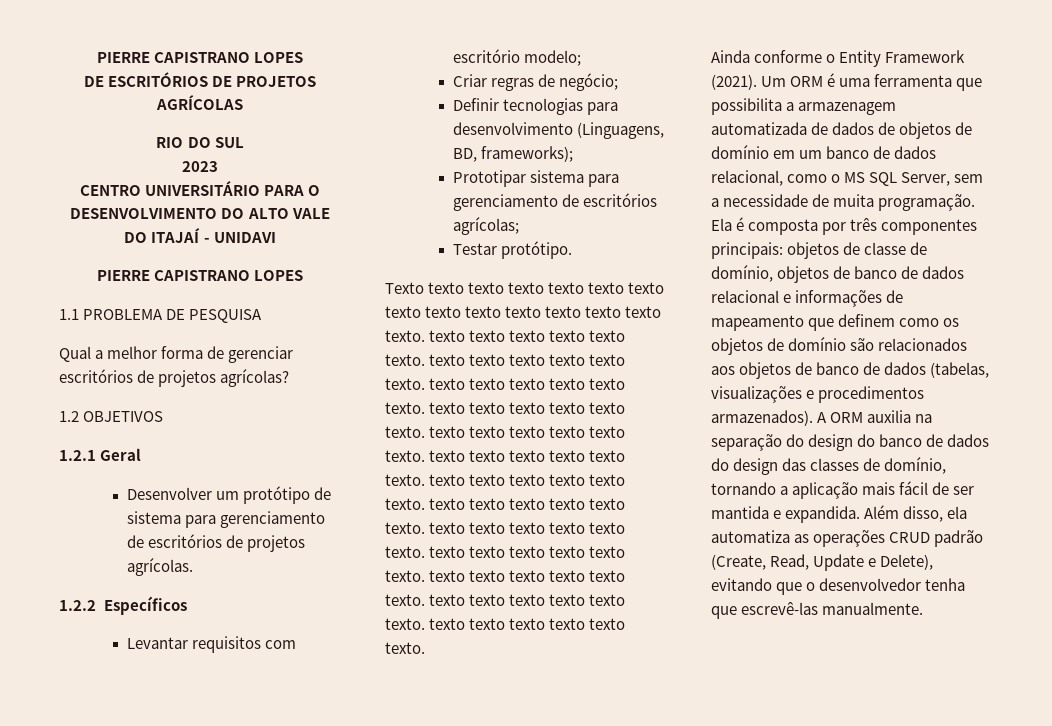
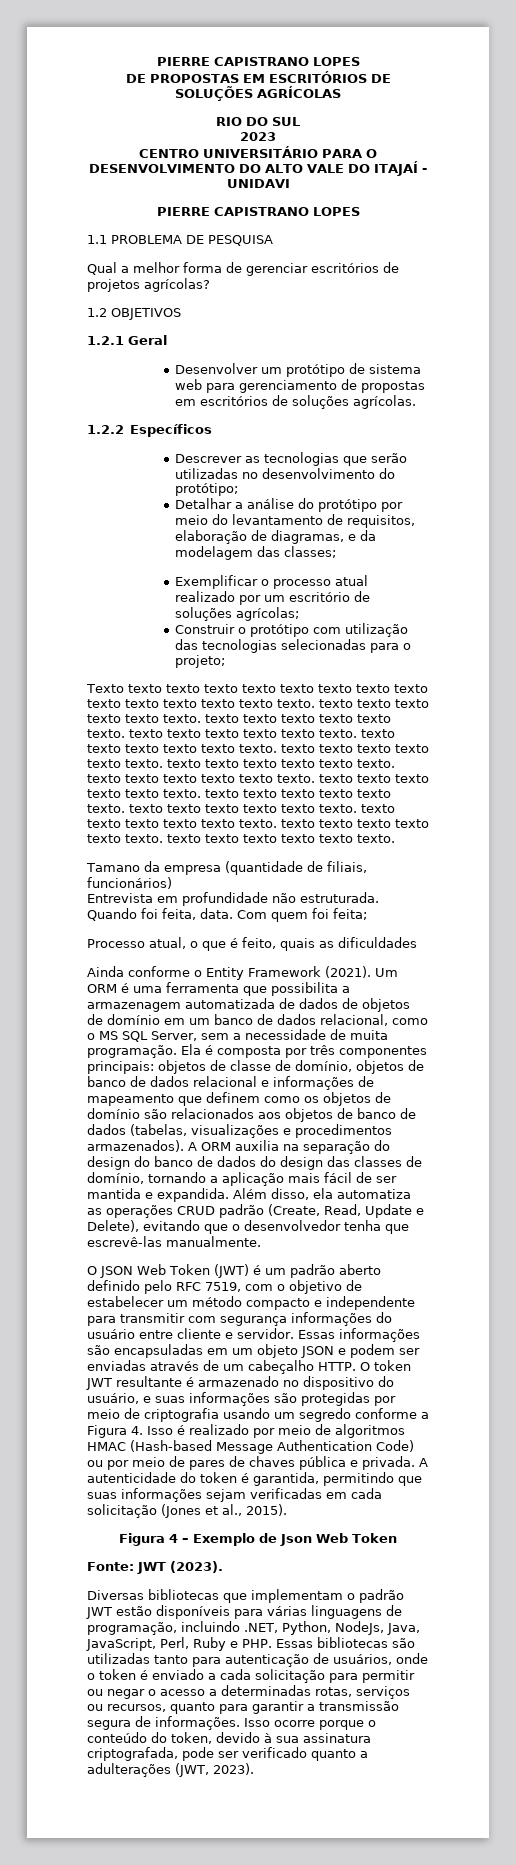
(104, 81) none -> [149,74,265,83] PROPOSTAS EM
[236,76,317,87] PROJETOS -> [175,86,253,101] SOLUÇÕES
[184,511,325,528] [126,534,305,552] para gerenciamento de escritórios de projetos -> [175,379,426,393] [175,395,350,409] web para gerenciamento de propostas em escritórios de soluções
[126,636,296,653] [452,49,581,66] [452,73,618,91] [452,98,618,115] [452,122,664,139] [452,146,573,162] [452,170,619,187] [452,193,657,211] [452,217,519,235] [452,241,572,259] Levantar requisitos com escritório modelo; // Criar regras de negócio; // Definir tecnologias para desenvolvimento (Linguagens, BD, frameworks); // Prototipar sistema para gerenciamento de escritórios agrícolas; // Testar protótipo. -> [175,452,408,466] [175,468,396,479] [175,483,239,496] [175,498,404,512] [175,514,416,528] [175,530,377,544] [175,546,337,560] [175,575,369,589] [175,591,371,605] [175,607,300,621] [175,623,409,637] [175,639,412,653] [175,655,226,668] Descrever as tecnologias que serão utilizadas no desenvolvimento do protótipo; // Detalhar a análise do protótipo por meio do levantamento de requisitos, elaboração de diagramas, e da modelagem das classes; // Exemplificar o processo atual realizado por um escritório de soluções agrícolas; // Construir o protótipo com utilização das tecnologias selecionadas para o projeto;
(425, 648) none -> [86,861,367,875] [87,877,172,889] [87,892,379,906] [87,908,367,922] [87,937,417,951] // Tamano da empresa (quantidade de filiais, funcionários) // Entrevista em profundidade não estruturada. Quando foi feita, data. Com quem foi feita; // Processo atual, o que é feito, quais as dificuldades
(924, 608) none -> [87,1264,381,1278] [87,1280,362,1294] [87,1296,415,1310] [87,1312,392,1326] [87,1328,420,1342] [87,1344,420,1358] [87,1360,411,1374] [86,1376,394,1390] [87,1392,396,1406] [87,1408,429,1422] [87,1424,405,1438] [87,1440,414,1454] [87,1456,428,1470] [87,1472,422,1486] [87,1488,382,1502] [87,1504,287,1518] [119,1533,398,1546] [87,1561,223,1574] [87,1589,404,1603] [86,1605,402,1619] [87,1621,420,1635] [86,1637,415,1651] [87,1653,428,1667] [87,1669,415,1683] [87,1685,410,1699] [87,1701,399,1714] [87,1716,376,1730] [87,1732,371,1744] [87,1747,368,1761] [87,1763,254,1777] // O JSON Web Token (JWT) é um padrão aberto definido pelo RFC 7519, com o objetivo de estabelecer um método compacto e independente para transmitir com segurança informações do usuário entre cliente e servidor. Essas informações são encapsuladas em um objeto JSON e podem ser enviadas através de um cabeçalho HTTP. O token JWT resultante é armazenado no dispositivo do usuário, e suas informações são protegidas por meio de criptografia usando um segredo conforme a Figura 4. Isso é realizado por meio de algoritmos HMAC (Hash-based Message Authentication Code) ou por meio de pares de chaves pública e privada. A autenticidade do token é garantida, permitindo que suas informações sejam verificadas em cada solicitação (Jones et al., 2015). // Figura 4 – Exemplo de Json Web Token // Fonte: JWT (2023). // Diversas bibliotecas que implementam o padrão JWT estão disponíveis para várias linguagens de programação, incluindo .NET, Python, NodeJs, Java, JavaScript, Perl, Ruby e PHP. Essas bibliotecas são utilizadas tanto para autenticação de usuários, onde o token é enviado a cada solicitação para permitir ou negar o acesso a determinadas rotas, serviços ou recursos, quanto para garantir a transmissão segura de informações. Isso ocorre porque o conteúdo do token, devido à sua assinatura criptografada, pode ser verificado quanto a adulterações (JWT, 2023).

